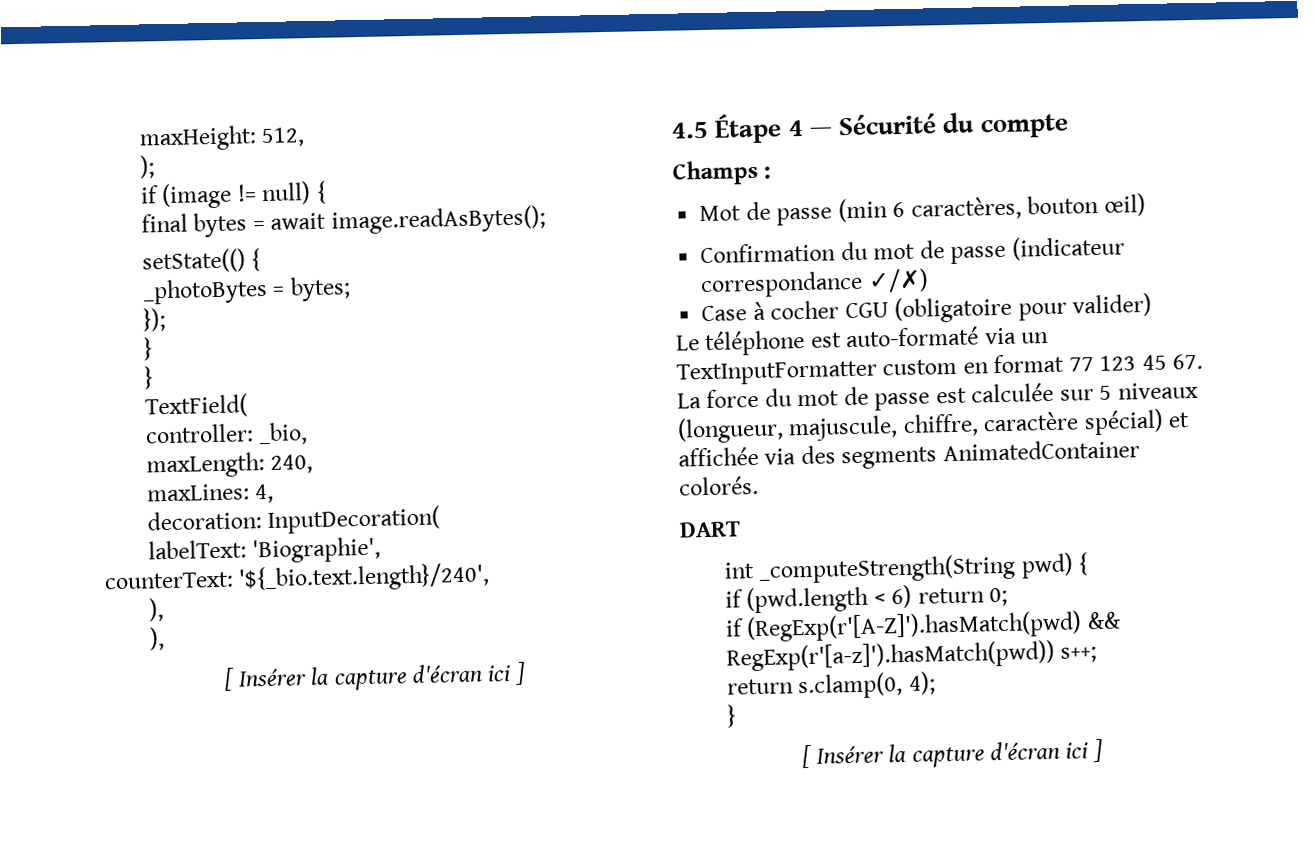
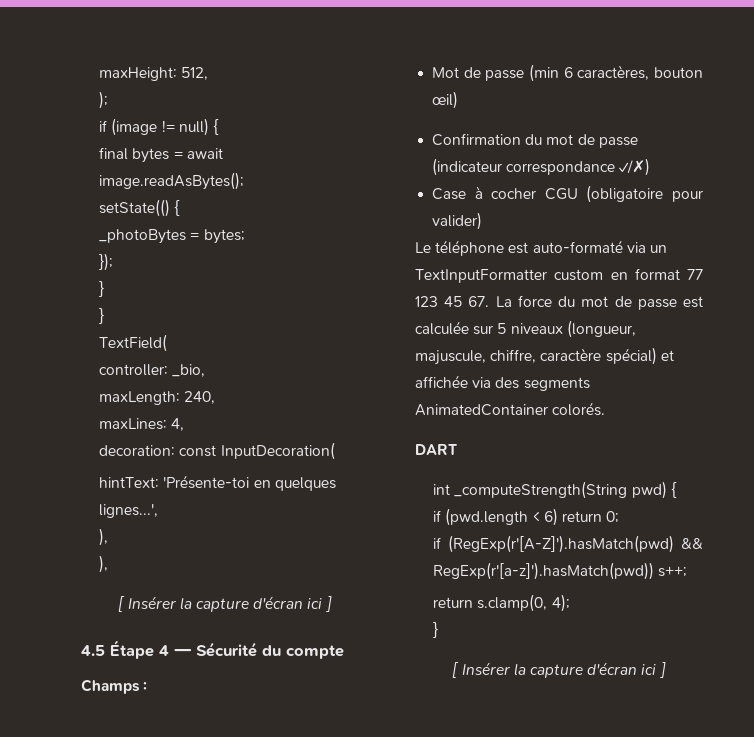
(263, 520) none -> [179,445,217,457] const
[148,536,382,564] [104,562,491,593] labelText: 'Biographie', // counterText: '${_bio.text.length}/240', -> [99,475,336,491] [99,504,159,518] hintText: 'Présente-toi en quelques lignes...',

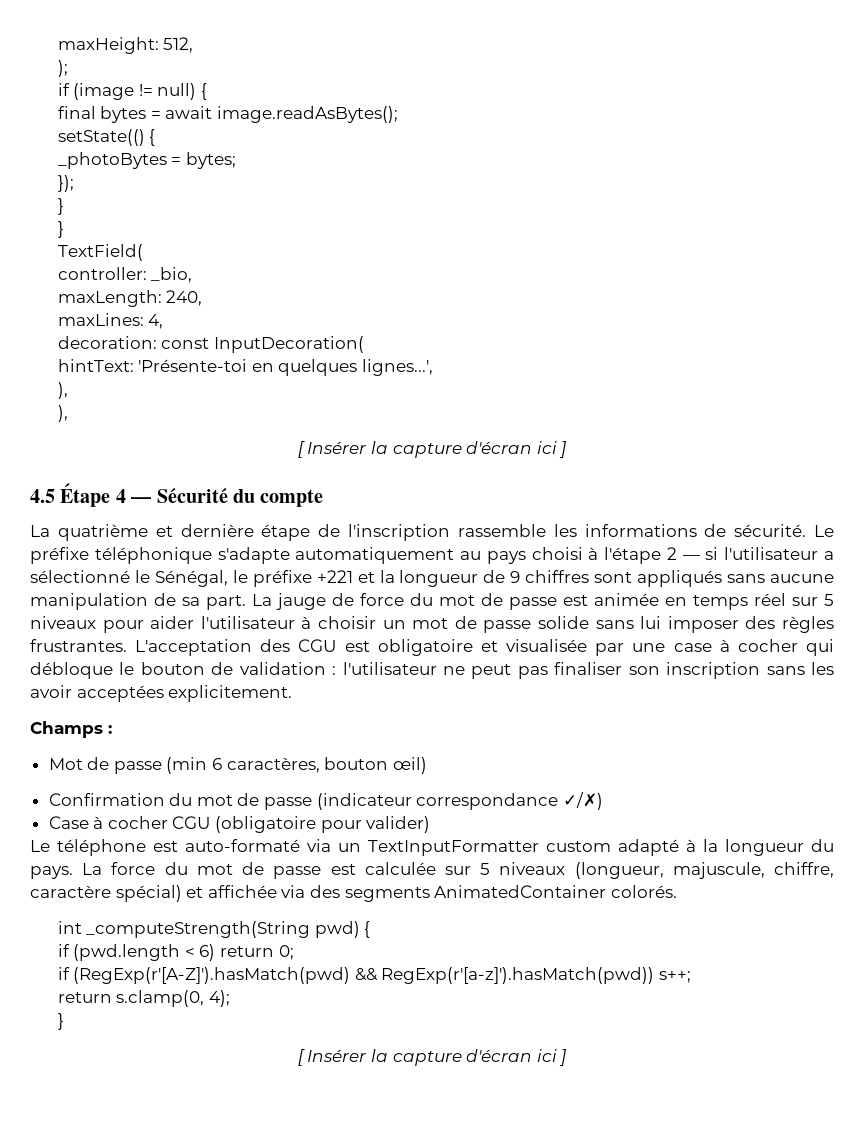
(344, 652) none -> [30,524,835,541] [30,547,834,564] [30,570,834,587] [30,593,834,610] [30,616,835,633] [30,639,834,656] [30,662,835,679] [30,685,293,702] // La quatrième et dernière étape de l'inscription rassemble les informations de sécurité. Le préfixe téléphonique s'adapte automatiquement au pays choisi à l'étape 2 — si l'utilisateur a sélectionné le Sénégal, le préfixe +221 et la longueur de 9 chiffres sont appliqués sans aucune manipulation de sa part. La jauge de force du mot de passe est animée en temps réel sur 5 niveaux pour aider l'utilisateur à choisir un mot de passe solide sans lui imposer des règles frustrantes. L'acceptation des CGU est obligatoire et visualisée par une case à cocher qui débloque le bouton de validation : l'utilisateur ne peut pas finaliser son inscription sans les avoir acceptées explicitement.
[610,268,703,280] [415,296,490,307] en format 77 123 45 67. -> [618,839,834,856] [30,866,73,879] adapté à la longueur du pays.
[415,444,457,455] // DART -> (677, 891) none

